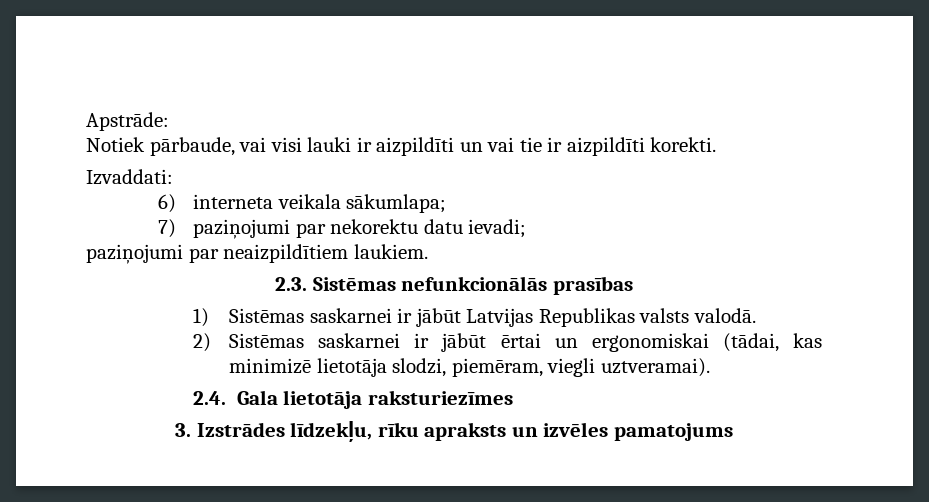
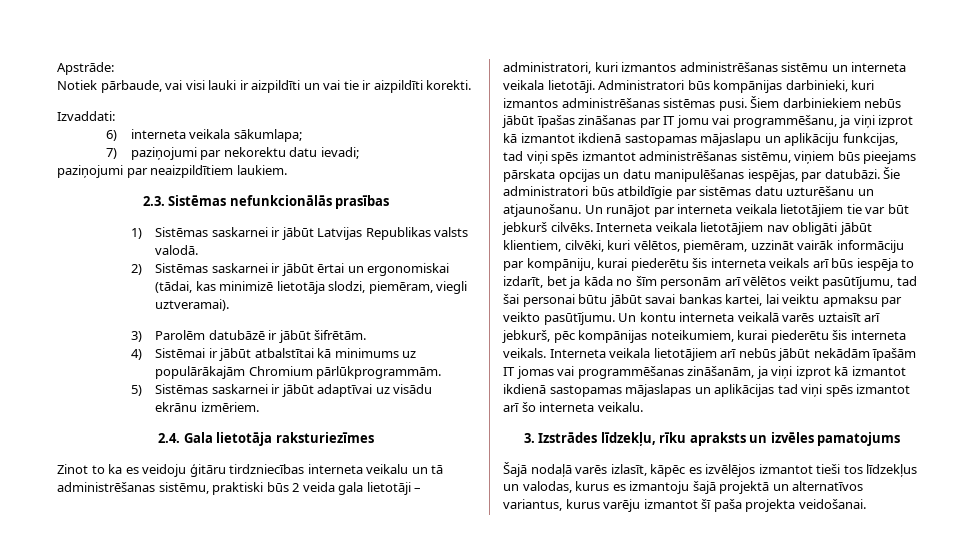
[193,390,513,409] 2.4. Gala lietotāja raksturiezīmes -> [130,330,367,343] [130,348,417,361] [155,366,442,379] [130,384,433,397] [155,402,259,412] [158,432,374,446] [57,464,444,477] [57,482,422,495] [503,62,907,74] [503,80,875,93] [503,96,902,111] [502,115,914,128] [503,133,898,146] [503,151,917,164] [503,167,901,182] [503,186,874,199] [503,204,909,217] [502,222,872,235] [503,240,904,253] [503,258,915,271] [503,276,917,289] [503,294,903,307] [503,312,881,325] [502,330,906,343] [503,348,917,361] [503,366,906,379] [503,384,911,397] [503,402,643,412] 3) Parolēm datubāzē ir jābūt šifrētām. // 4) Sistēmai ir jābūt atbalstītai kā minimums uz populārākajām Chromium pārlūkprogrammām. // 5) Sistēmas saskarnei ir jābūt adaptīvai uz visādu ekrānu izmēriem. // 2.4. Gala lietotāja raksturiezīmes // Zinot to ka es veidoju ģitāru tirdzniecības interneta veikalu un tā administrēšanas sistēmu, praktiski būs 2 veida gala lietotāji – administratori, kuri izmantos administrēšanas sistēmu un interneta veikala lietotāji. Administratori būs kompānijas darbinieki, kuri izmantos administrēšanas sistēmas pusi. Šiem darbiniekiem nebūs jābūt īpašas zināšanas par IT jomu vai programmēšanu, ja viņi izprot kā izmantot ikdienā sastopamas mājaslapu un aplikāciju funkcijas, tad viņi spēs izmantot administrēšanas sistēmu, viņiem būs pieejams pārskata opcijas un datu manipulēšanas iespējas, par datubāzi. Šie administratori būs atbildīgie par sistēmas datu uzturēšanu un atjaunošanu. Un runājot par interneta veikala lietotājiem tie var būt jebkurš cilvēks. Interneta veikala lietotājiem nav obligāti jābūt klientiem, cilvēki, kuri vēlētos, piemēram, uzzināt vairāk informāciju par kompāniju, kurai piederētu šis interneta veikals arī būs iespēja to izdarīt, bet ja kāda no šīm personām arī vēlētos veikt pasūtījumu, tad šai personai būtu jābūt savai bankas kartei, lai veiktu apmaksu par veikto pasūtījumu. Un kontu interneta veikalā varēs uztaisīt arī jebkurš, pēc kompānijas noteikumiem, kurai piederētu šis interneta veikals. Interneta veikala lietotājiem arī nebūs jābūt nekādām īpašām IT jomas vai programmēšanas zināšanām, ja viņi izprot kā izmantot ikdienā sastopamas mājaslapas un aplikācijas tad viņi spēs izmantot arī šo interneta veikalu.
(733, 432) none -> [503,462,918,477] [503,481,864,494] [503,499,866,512] // Šajā nodaļā varēs izlasīt, kāpēc es izvēlējos izmantot tieši tos līdzekļus un valodas, kurus es izmantoju šajā projektā un alternatīvos variantus, kurus varēju izmantot šī paša projekta veidošanai.

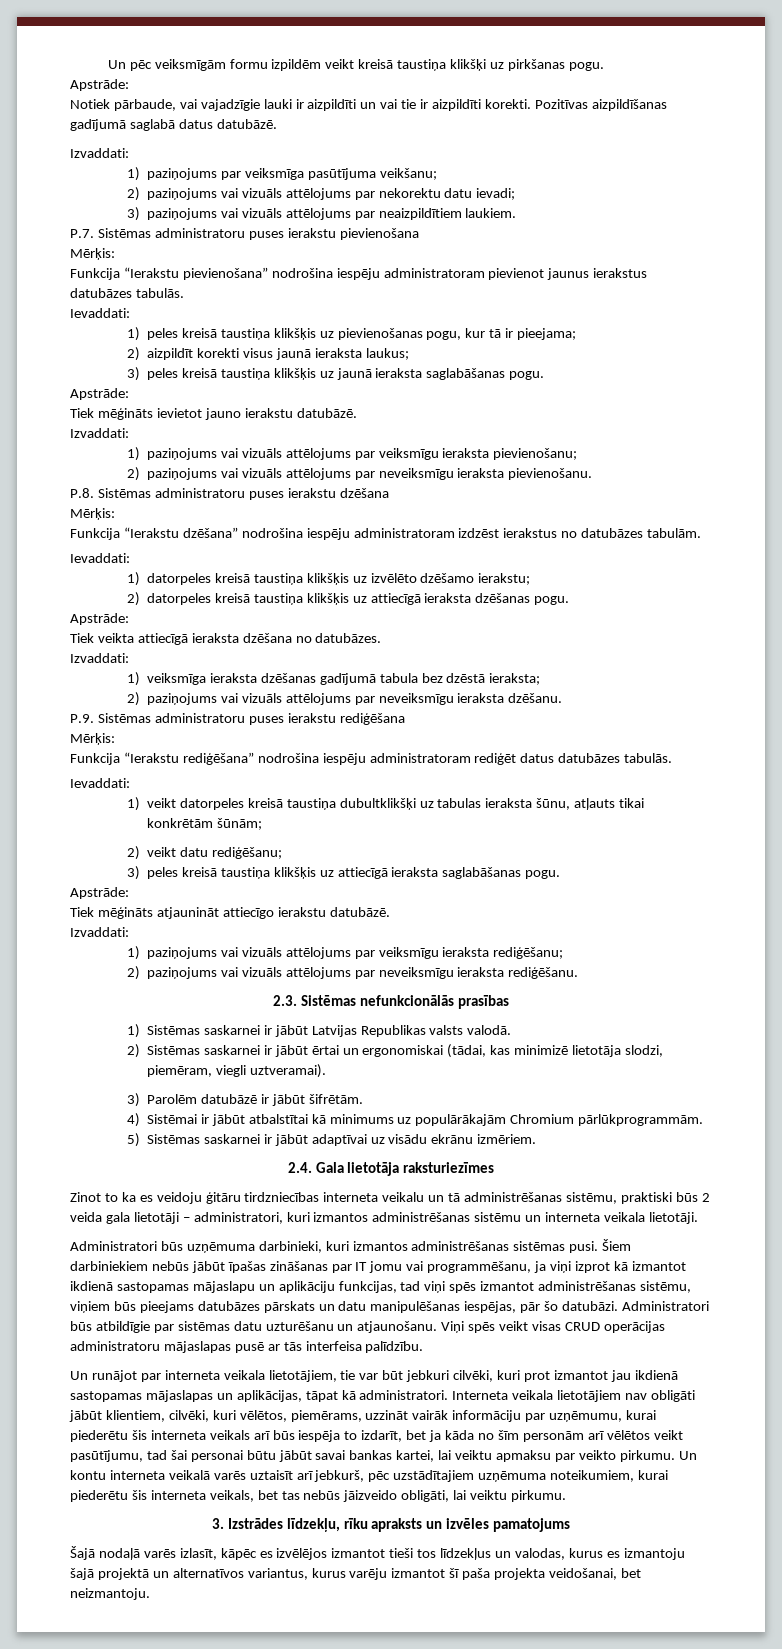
(57, 68) none -> [107,59,604,71] Un pēc veiksmīgām formu izpildēm veikt kreisā taustiņa klikšķi uz pirkšanas pogu. //
[185,80,205,90] visi -> [200,99,260,111] vajadzīgie
[57,111,115,121] [106,129,302,142] [106,147,359,160] [57,165,287,178] // Izvaddati: // 6) interneta veikala sākumlapa; // 7) paziņojumi par nekorektu datu ievadi; // paziņojumi par neaizpildītiem laukiem. -> [534,99,667,111] [70,119,277,131] [70,148,129,158] [126,167,437,181] [126,187,516,201] [126,207,517,221] [70,228,419,240] [70,248,115,260] [70,267,648,280] [70,288,184,298] [70,308,130,318] [126,327,577,341] [126,347,409,361] [126,367,545,381] [70,388,129,400] [70,408,357,420] [70,428,129,438] [126,447,578,461] [126,467,593,481] [70,488,389,500] [70,508,115,520] [70,527,702,540] [70,553,130,563] [126,572,531,586] [126,592,570,606] [70,613,129,625] [70,633,382,645] [70,653,129,663] [126,672,541,686] [126,692,563,706] [70,713,405,725] [70,733,115,745] [70,752,673,765] [70,778,130,788] [126,797,645,811] [146,818,262,830] [126,846,282,860] [126,866,561,880] [70,887,129,899] [70,907,390,919] [70,927,129,937] [126,946,564,960] [126,966,579,980] Pozitīvas aizpildīšanas gadījumā saglabā datus datubāzē. // Izvaddati: // 1) paziņojums par veiksmīga pasūtījuma veikšanu; // 2) paziņojums vai vizuāls attēlojums par nekorektu datu ievadi; // 3) paziņojums vai vizuāls attēlojums par neaizpildītiem laukiem. // P.7. Sistēmas administratoru puses ierakstu pievienošana // Mērķis: // Funkcija “Ierakstu pievienošana” nodrošina iespēju administratoram pievienot jaunus ierakstus datubāzes tabulās. // Ievaddati: // 1) peles kreisā taustiņa klikšķis uz pievienošanas pogu, kur tā ir pieejama; // 2) aizpildīt korekti visus jaunā ieraksta laukus; // 3) peles kreisā taustiņa klikšķis uz jaunā ieraksta saglabāšanas pogu. // Apstrāde: // Tiek mēģināts ievietot jauno ierakstu datubāzē. // Izvaddati: // 1) paziņojums vai vizuāls attēlojums par veiksmīgu ieraksta pievienošanu; // 2) paziņojums vai vizuāls attēlojums par neveiksmīgu ieraksta pievienošanu. // P.8. Sistēmas administratoru puses ierakstu dzēšana // Mērķis: // Funkcija “Ierakstu dzēšana” nodrošina iespēju administratoram izdzēst ierakstus no datubāzes tabulām. // Ievaddati: // 1) datorpeles kreisā taustiņa klikšķis uz izvēlēto dzēšamo ierakstu; // 2) datorpeles kreisā taustiņa klikšķis uz attiecīgā ieraksta dzēšanas pogu. // Apstrāde: // Tiek veikta attiecīgā ieraksta dzēšana no datubāzes. // Izvaddati: // 1) veiksmīga ieraksta dzēšanas gadījumā tabula bez dzēstā ieraksta; // 2) paziņojums vai vizuāls attēlojums par neveiksmīgu ieraksta dzēšanu. // P.9. Sistēmas administratoru puses ierakstu rediģēšana // Mērķis: // Funkcija “Ierakstu rediģēšana” nodrošina iespēju administratoram rediģēt datus datubāzes tabulās. // Ievaddati: // 1) veikt datorpeles kreisā taustiņa dubultklikšķi uz tabulas ieraksta šūnu, atļauts tikai konkrētām šūnām; // 2) veikt datu rediģēšanu; // 3) peles kreisā taustiņa klikšķis uz attiecīgā ieraksta saglabāšanas pogu. // Apstrāde: // Tiek mēģināts atjaunināt attiecīgo ierakstu datubāzē. // Izvaddati: // 1) paziņojums vai vizuāls attēlojums par veiksmīgu ieraksta rediģēšanu; // 2) paziņojums vai vizuāls attēlojums par neveiksmīgu ieraksta rediģēšanu.
[598,80,783,93] Administratori būs kompānijas -> [70,1241,255,1253] // Administratori būs uzņēmuma
[503,169,600,182] pārskata opcijas -> [197,1301,315,1313] datubāzes pārskats
[801,167,901,182] [503,186,588,196] par datubāzi. Šie administratori -> [520,1301,709,1313] pār šo datubāzi. Administratori
(581, 210) none -> [441,1321,665,1333] [70,1341,424,1353] Viņi spēs veikt visas CRUD operācijas administratoru mājaslapas pusē ar tās interfeisa palīdzību. //
[780,204,844,217] lietotājiem -> [268,1370,337,1382] lietotājiem,
[502,222,593,235] jebkurš cilvēks. -> [406,1370,678,1382] [70,1390,449,1402] jebkuri cilvēki, kuri prot izmantot jau ikdienā sastopamas mājaslapas un aplikācijas, tāpat kā administratori.
[683,240,748,253] piemēram, -> [290,1410,362,1422] piemērams,
[526,258,594,271] kompāniju, -> [549,1411,623,1422] uzņēmumu,
[543,312,615,325] pasūtījumu. -> [619,1450,675,1462] pirkumu.
[578,330,648,343] kompānijas -> [393,1470,547,1482] uzstādītajiem uzņēmuma
[503,348,917,361] [503,366,906,379] [503,384,911,397] [503,402,643,412] veikals. Interneta veikala lietotājiem arī nebūs jābūt nekādām īpašām IT jomas vai programmēšanas zināšanām, ja viņi izprot kā izmantot ikdienā sastopamas mājaslapas un aplikācijas tad viņi spēs izmantot arī šo interneta veikalu. -> [209,1490,567,1502] veikals, bet tas nebūs jāizveido obligāti, lai veiktu pirkumu.
[798,499,866,509] veidošanai. -> [549,1568,641,1580] [70,1588,150,1600] veidošanai, bet neizmantoju.

